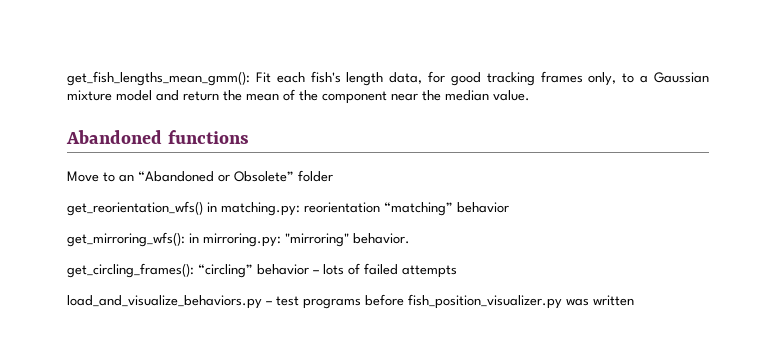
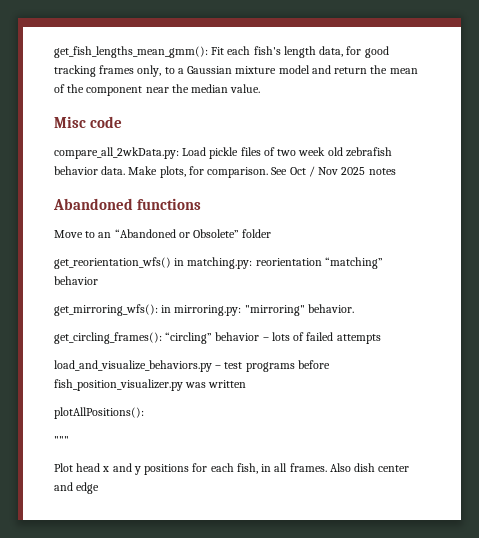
(530, 95) none -> [54,116,123,128] [54,147,392,159] [54,166,396,178] // Misc code // compare_all_2wkData.py: Load pickle files of two week old zebrafish behavior data. Make plots, for comparison. See Oct / Nov 2025 notes
(634, 300) none -> [54,407,144,419] [54,436,69,444] [54,463,410,475] [54,482,100,494] // plotAllPositions(): // """ // Plot head x and y positions for each fish, in all frames. Also dish center and edge

